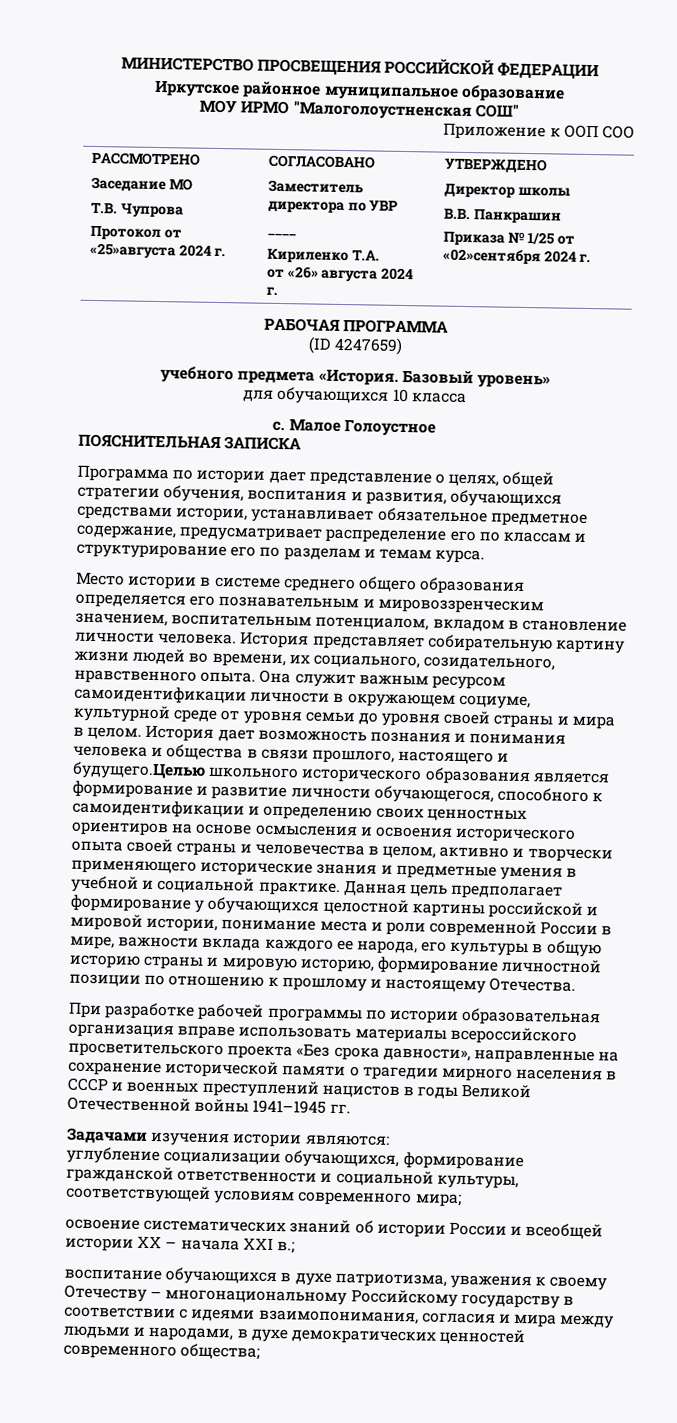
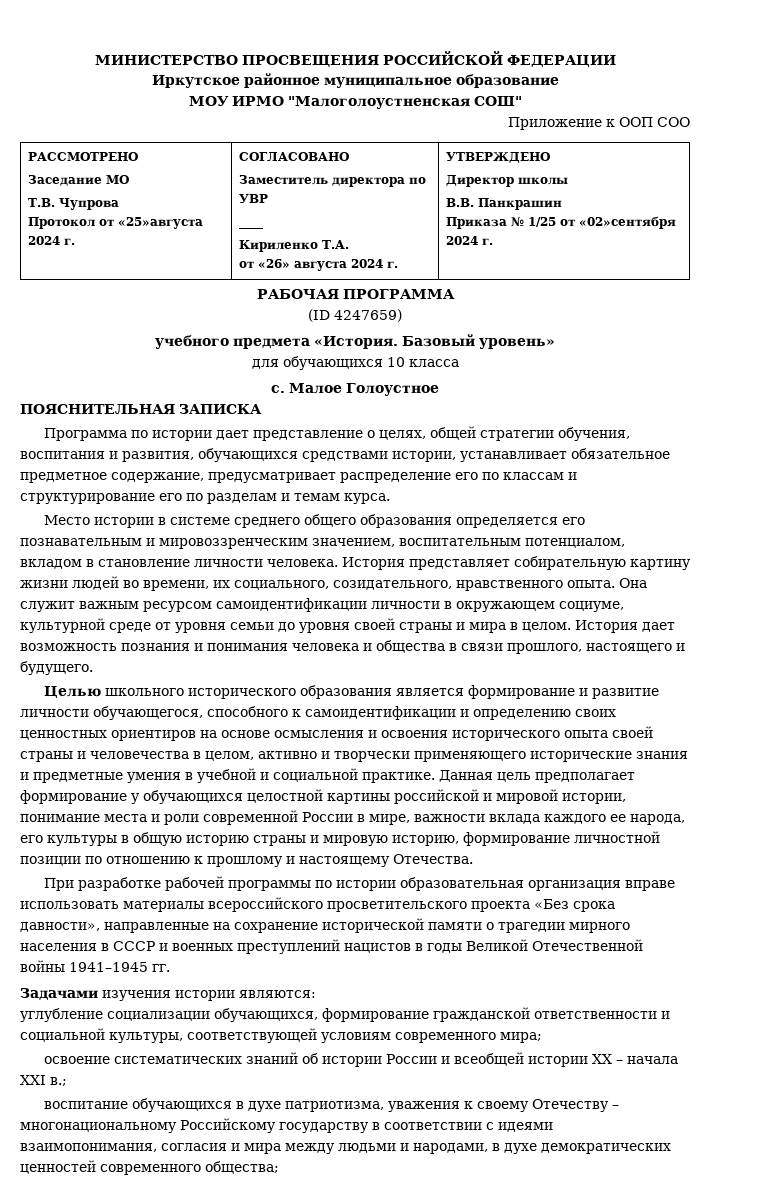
[72,761,206,780] будущего.Целью -> [20,661,93,675] [44,686,102,698] будущего. // Целью

